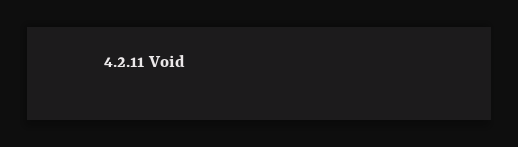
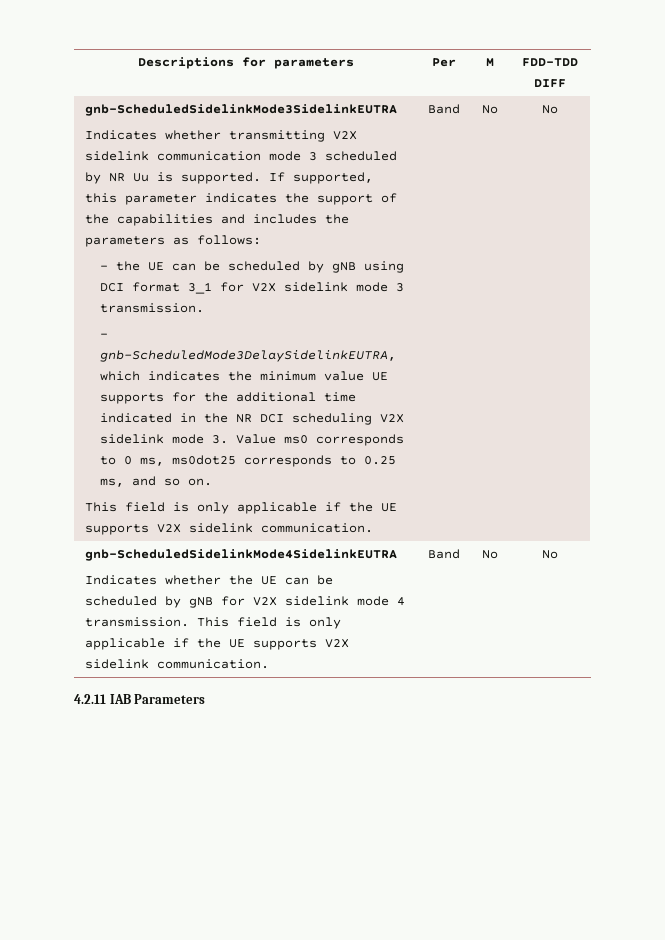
[104,55,186,67] 4.2.11 Void -> [137,57,354,69] [431,58,456,67] [485,58,494,66] [521,58,578,66] [533,79,566,87] [84,104,397,116] [84,130,357,142] [84,151,397,161] [84,172,373,184] [84,193,397,205] [84,214,349,226] [84,235,261,247] [100,261,405,273] [100,282,405,294] [100,303,205,313] [100,333,109,338] [100,350,397,362] [100,371,389,381] [100,392,357,404] [100,413,405,425] [100,434,405,446] [100,455,397,467] [100,476,213,487] [84,502,397,514] [84,523,373,535] [427,104,460,114] [481,105,498,114] [541,105,558,114] [84,549,397,561] [84,575,333,585] [84,596,405,608] [84,617,341,629] [84,638,349,650] [84,659,269,669] [427,549,460,559] [481,550,498,559] [541,550,558,559] [74,694,206,704] Descriptions for parameters | Per | M | FDD-TDD DIFF // gnb-ScheduledSidelinkMode3SidelinkEUTRA // Indicates whether transmitting V2X sidelink communication mode 3 scheduled by NR Uu is supported. If supported, this parameter indicates the support of the capabilities and includes the parameters as follows: // - the UE can be scheduled by gNB using DCI format 3_1 for V2X sidelink mode 3 transmission. // - gnb-ScheduledMode3DelaySidelinkEUTRA, which indicates the minimum value UE supports for the additional time indicated in the NR DCI scheduling V2X sidelink mode 3. Value ms0 corresponds to 0 ms, ms0dot25 corresponds to 0.25 ms, and so on. // This field is only applicable if the UE supports V2X sidelink communication. | Band | No | No // gnb-ScheduledSidelinkMode4SidelinkEUTRA // Indicates whether the UE can be scheduled by gNB for V2X sidelink mode 4 transmission. This field is only applicable if the UE supports V2X sidelink communication. | Band | No | No // 4.2.11 IAB Parameters

